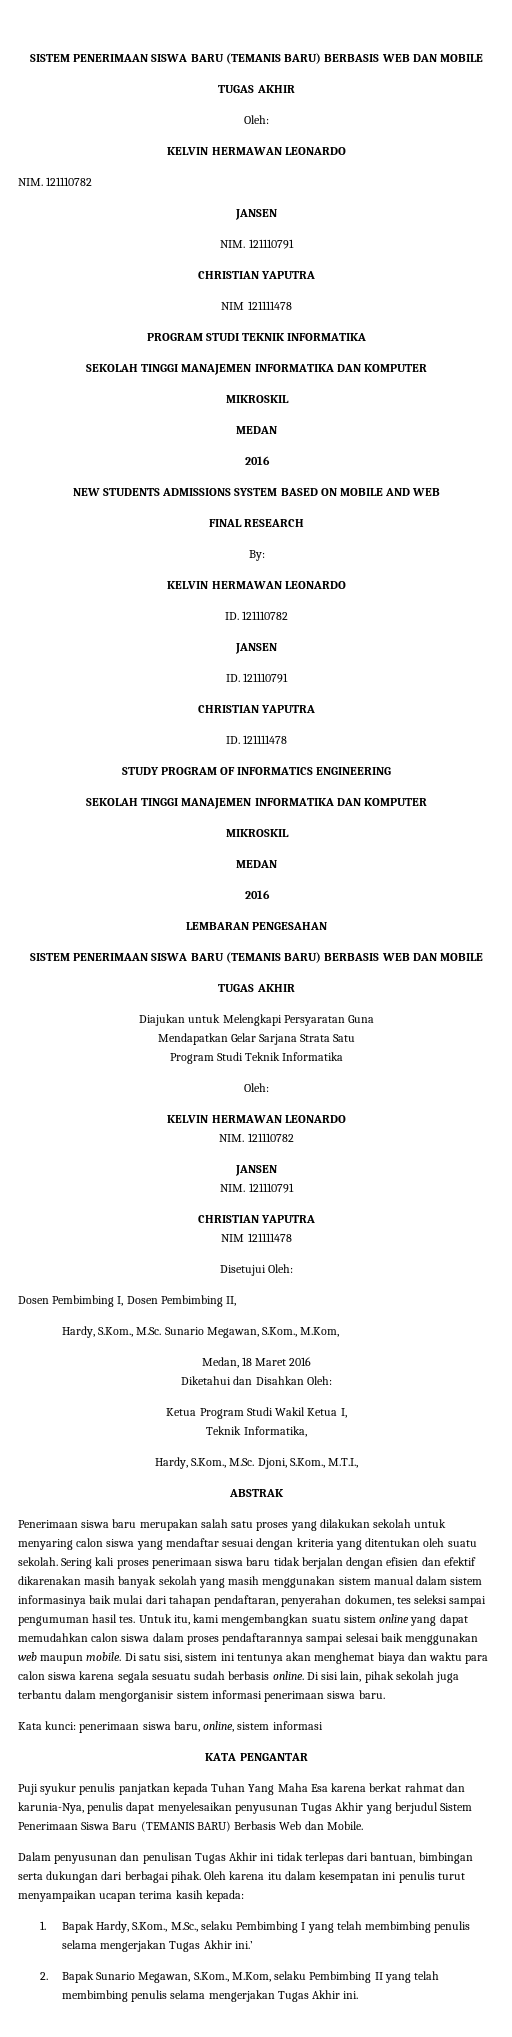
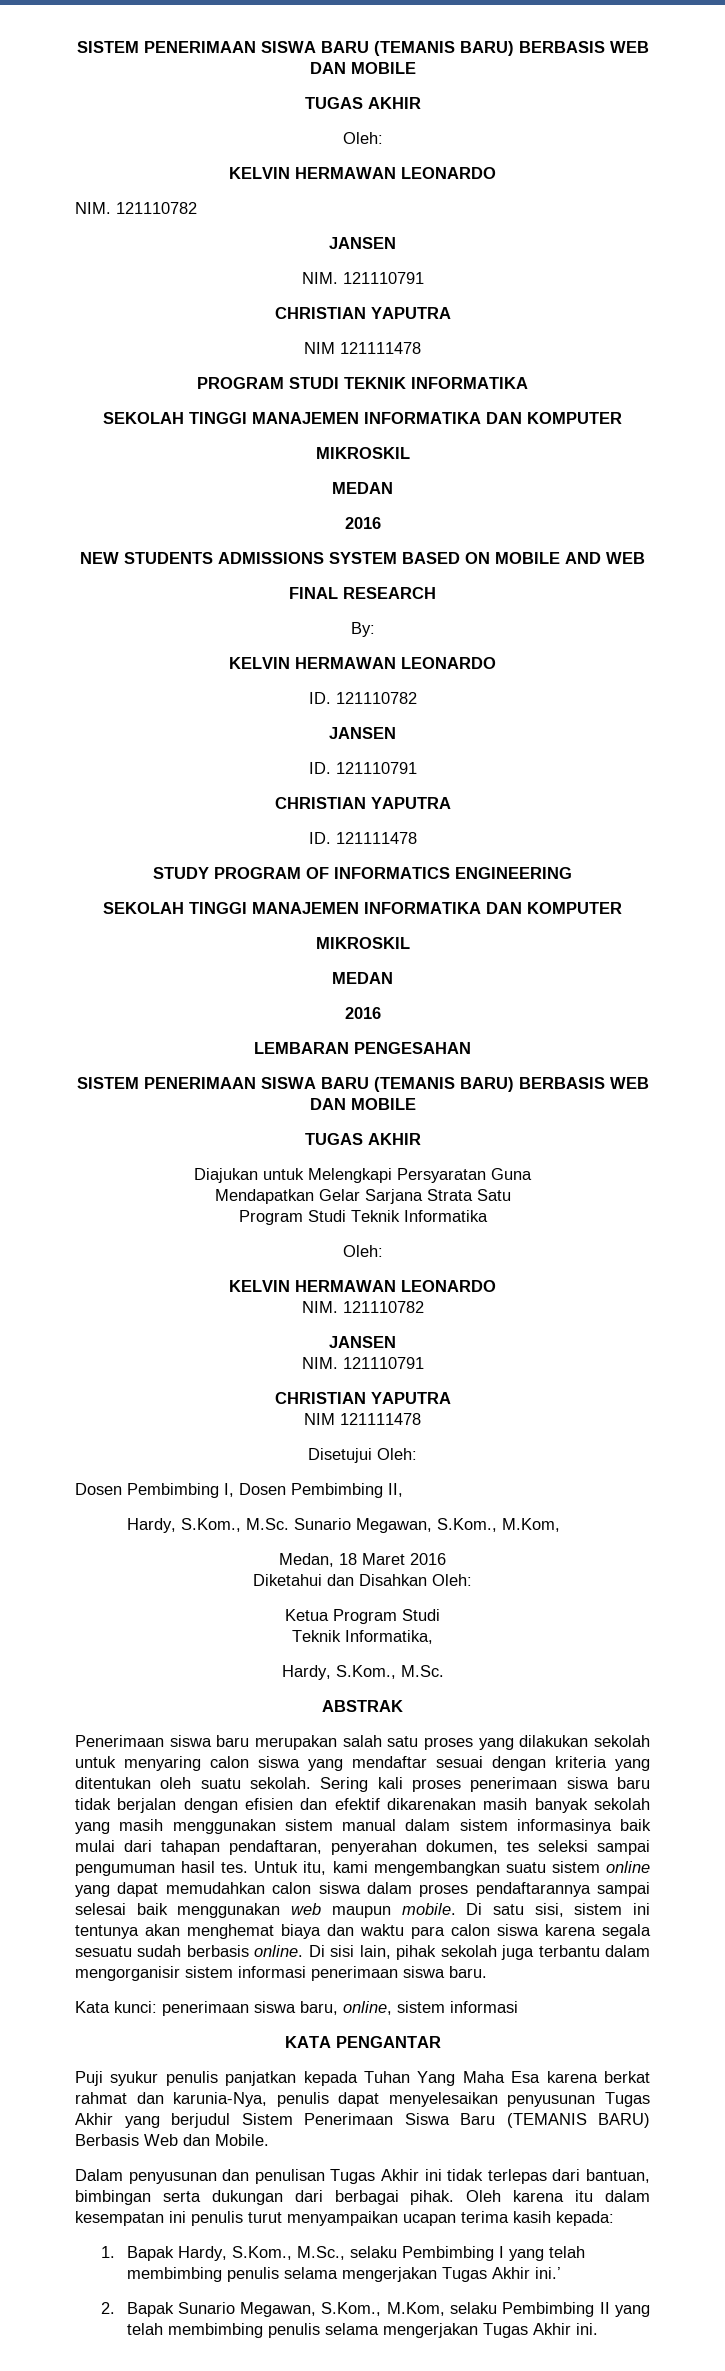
[275,1407,347,1418] Wakil Ketua I, -> (440, 1615) none
[257,1458,359,1469] Djoni, S.Kom., M.T.I., -> (444, 1671) none

